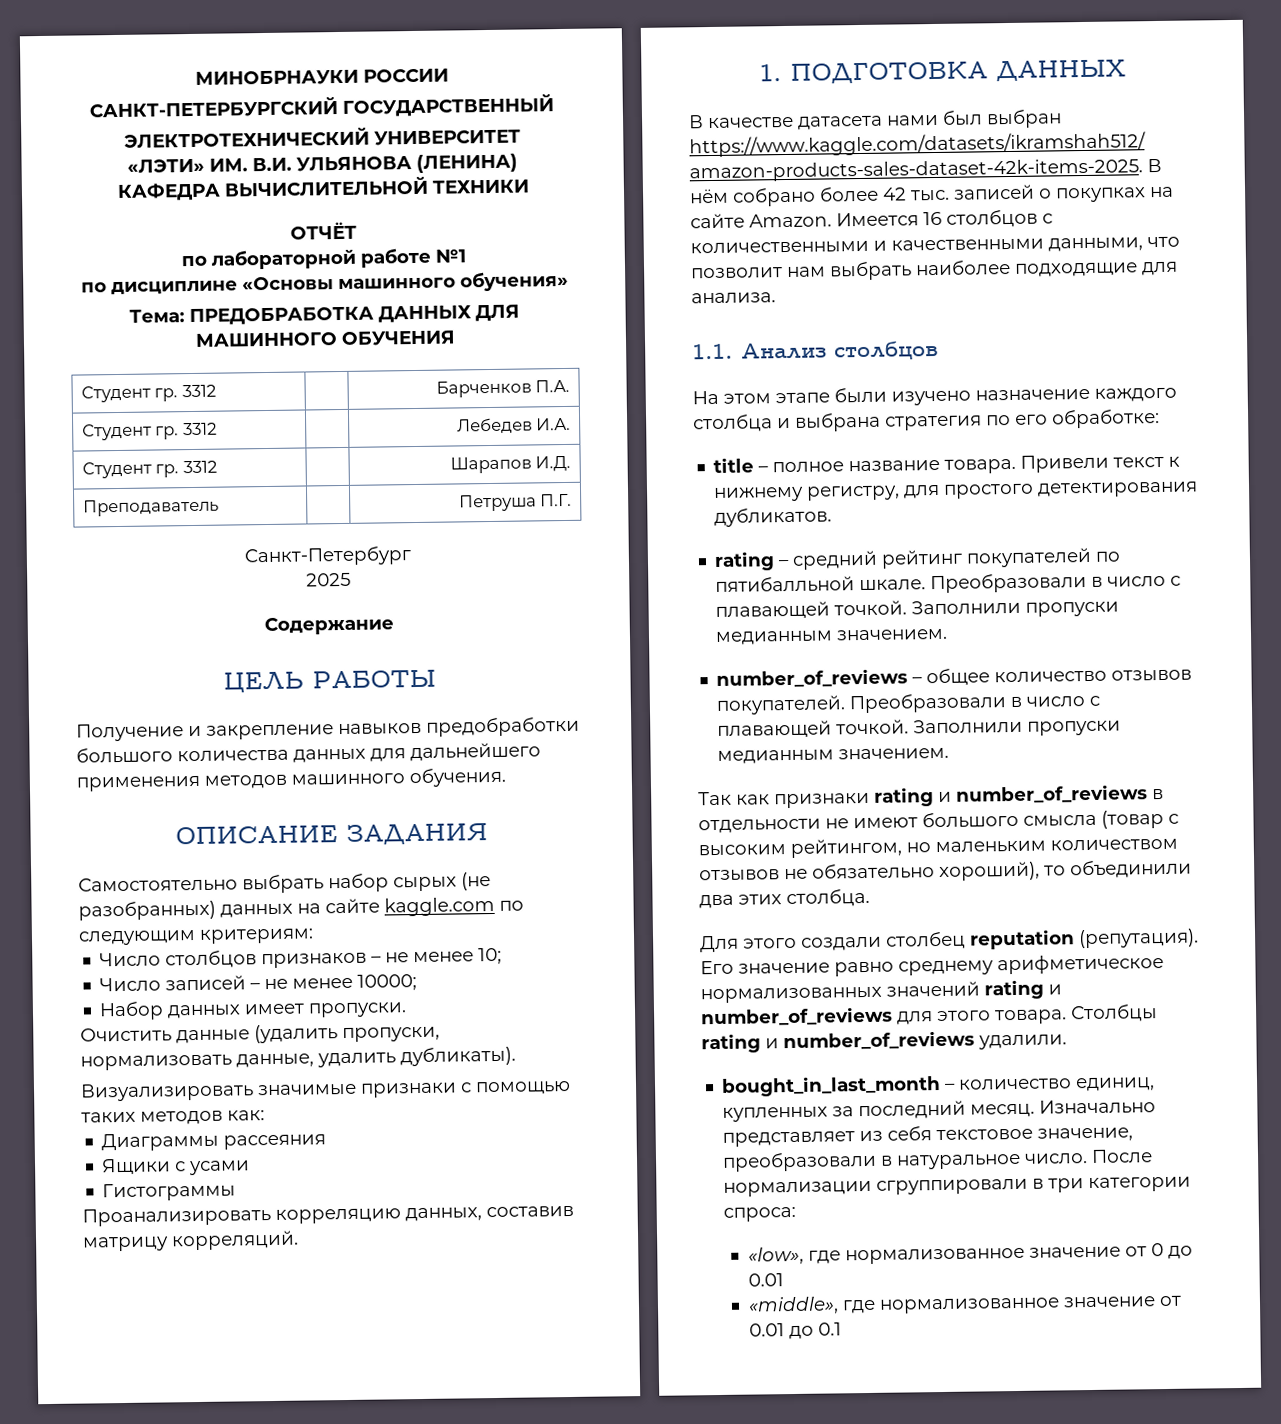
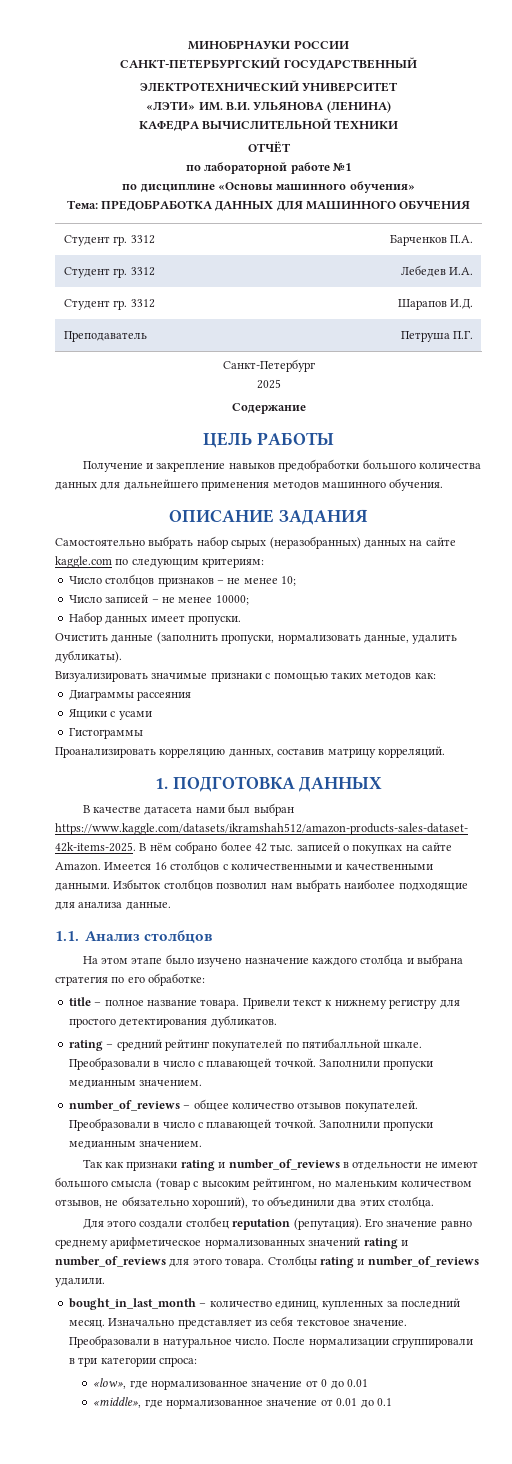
[461,872,491,891] [78,900,216,921] (не разобранных) -> [269,536,361,549] (неразобранных)
[254,1024,338,1044] (удалить -> [156,632,218,644] (заполнить
[1048,236,1180,252] [691,267,783,279] данными, что позволит -> [55,879,268,891] данными. Избыток столбцов позволил
[691,292,776,304] анализа. -> [78,902,171,910] анализа данные.
[834,387,887,404] были -> [165,954,194,964] было
[806,485,901,501] регистру, -> [389,999,438,1009] регистру
[699,869,780,882] отзывов -> [55,1199,102,1208] отзывов,
[1037,1127,1134,1142] [722,1151,878,1172] значение, преобразовали -> [353,1320,407,1326] [68,1335,150,1348] значение. Преобразовали

